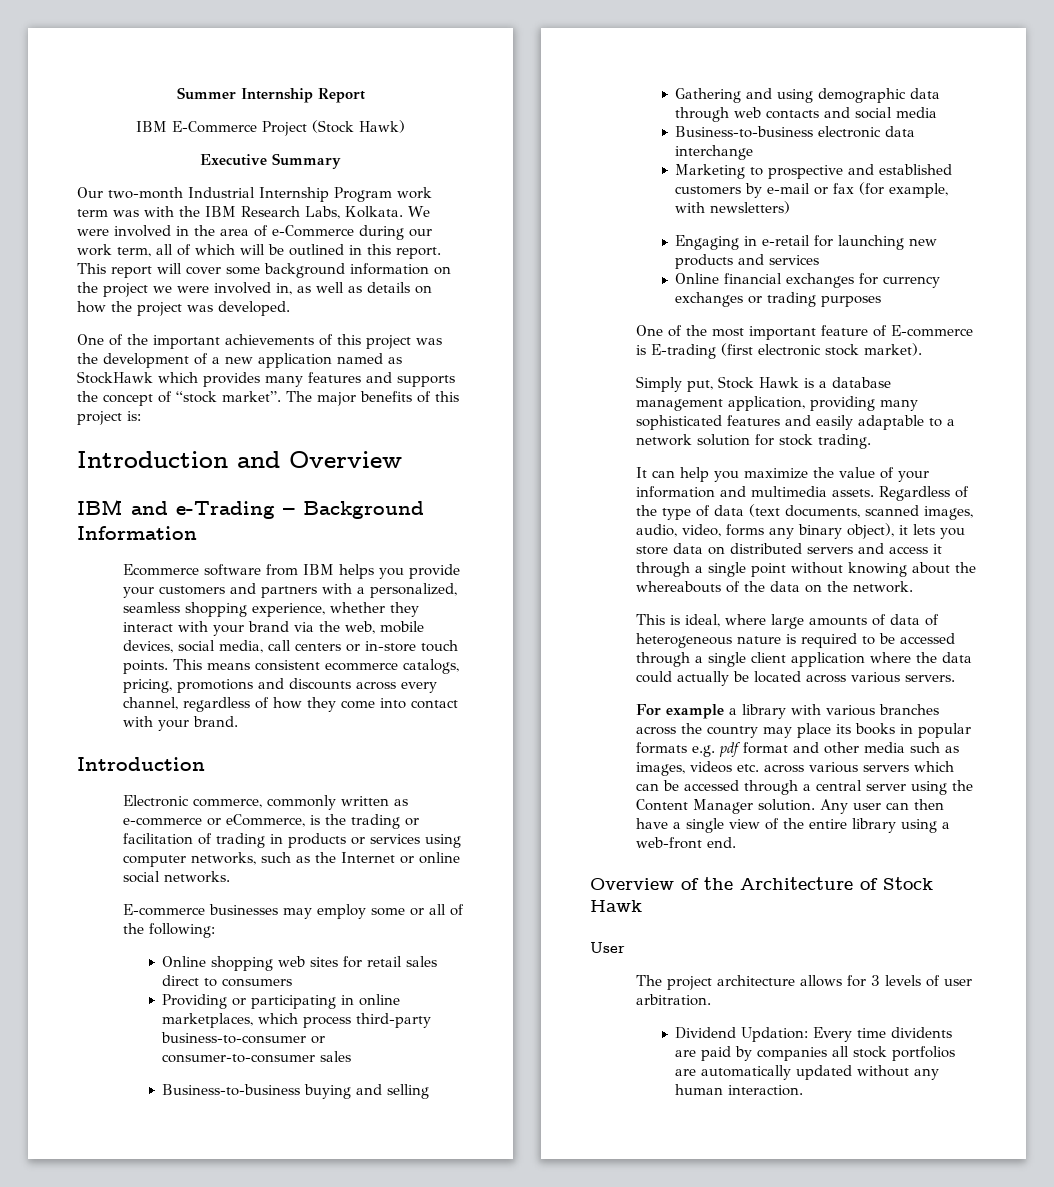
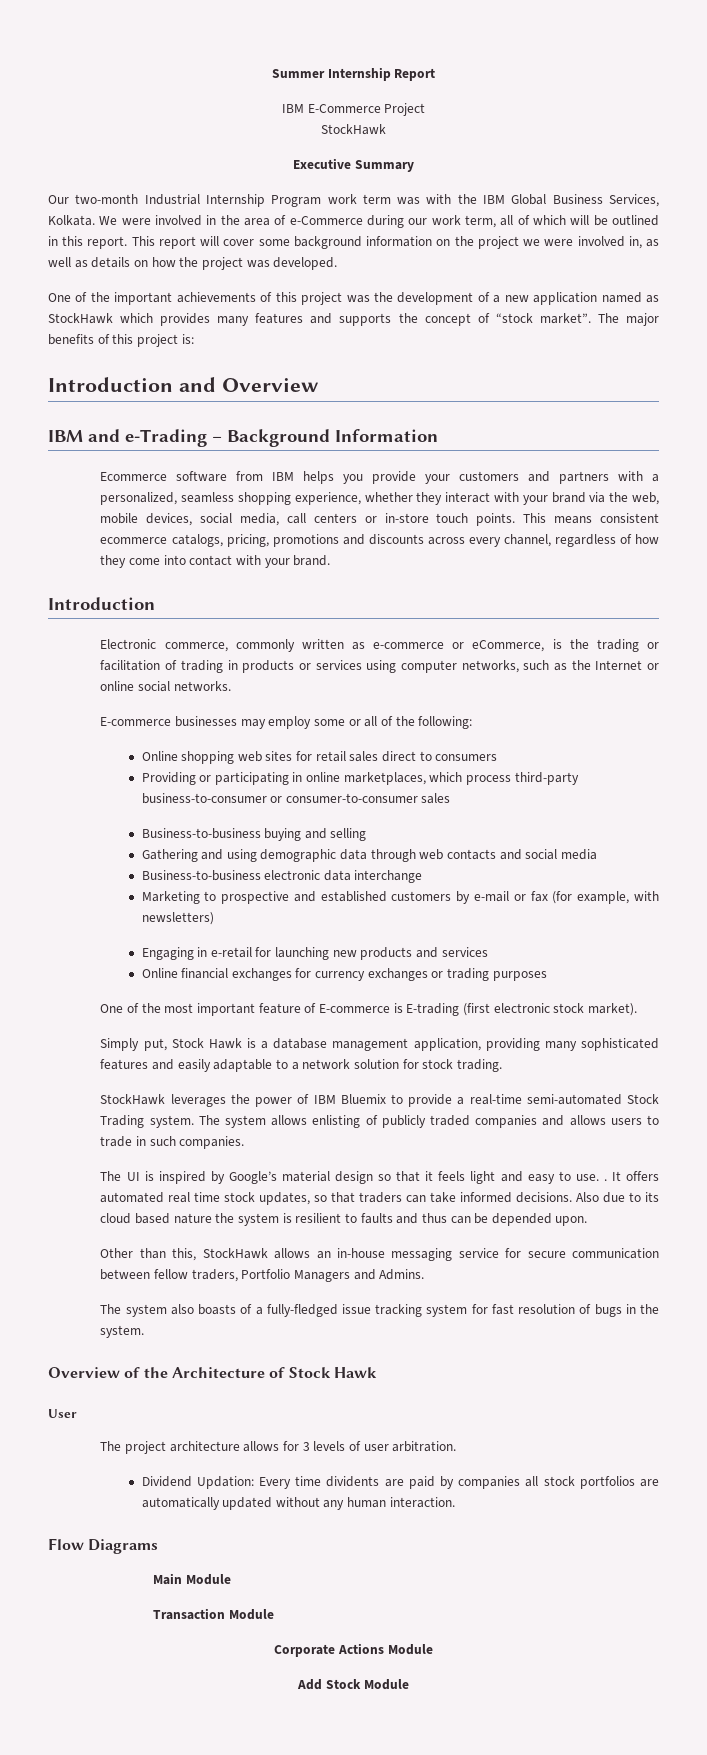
[312,120,405,133] (Stock Hawk) -> [321,124,386,135] // StockHawk
[241,206,340,219] Research Labs, -> [511,194,660,207] Global Business Services,
[635,467,929,482] [635,486,969,501] [635,504,973,520] [635,523,965,539] [635,543,942,555] [635,562,976,577] [635,581,913,593] [635,614,939,629] [635,633,955,648] [635,652,972,667] [635,671,955,686] [635,704,939,719] [635,723,971,738] [635,742,959,757] [635,761,954,776] [635,780,973,795] [635,799,944,814] [635,818,950,833] [635,837,736,849] It can help you maximize the value of your information and multimedia assets. Regardless of the type of data (text documents, scanned images, audio, video, forms any binary object), it lets you store data on distributed servers and access it through a single point without knowing about the whereabouts of the data on the network. // This is ideal, where large amounts of data of heterogeneous nature is required to be accessed through a single client application where the data could actually be located across various servers. // For example a library with various branches across the country may place its books in popular formats e.g. pdf format and other media such as images, videos etc. across various servers which can be accessed through a central server using the Content Manager solution. Any user can then have a single view of the entire library using a web-front end. -> [100,1094,659,1107] [100,1115,659,1128] [100,1136,245,1149] [100,1171,659,1184] [100,1192,659,1205] [100,1213,588,1226] [100,1248,660,1261] [100,1269,425,1282] [100,1304,660,1317] [100,1325,145,1338] StockHawk leverages the power of IBM Bluemix to provide a real-time semi-automated Stock Trading system. The system allows enlisting of publicly traded companies and allows users to trade in such companies. // The UI is inspired by Google’s material design so that it feels light and easy to use. . It offers automated real time stock updates, so that traders can take informed decisions. Also due to its cloud based nature the system is resilient to faults and thus can be depended upon. // Other than this, StockHawk allows an in-house messaging service for secure communication between fellow traders, Portfolio Managers and Admins. // The system also boasts of a fully-fledged issue tracking system for fast resolution of bugs in the system.
(804, 1090) none -> [48,1538,159,1554] [152,1573,231,1585] [152,1608,274,1620] [274,1643,433,1657] [297,1679,409,1690] // Flow Diagrams // Main Module // Transaction Module // Corporate Actions Module // Add Stock Module

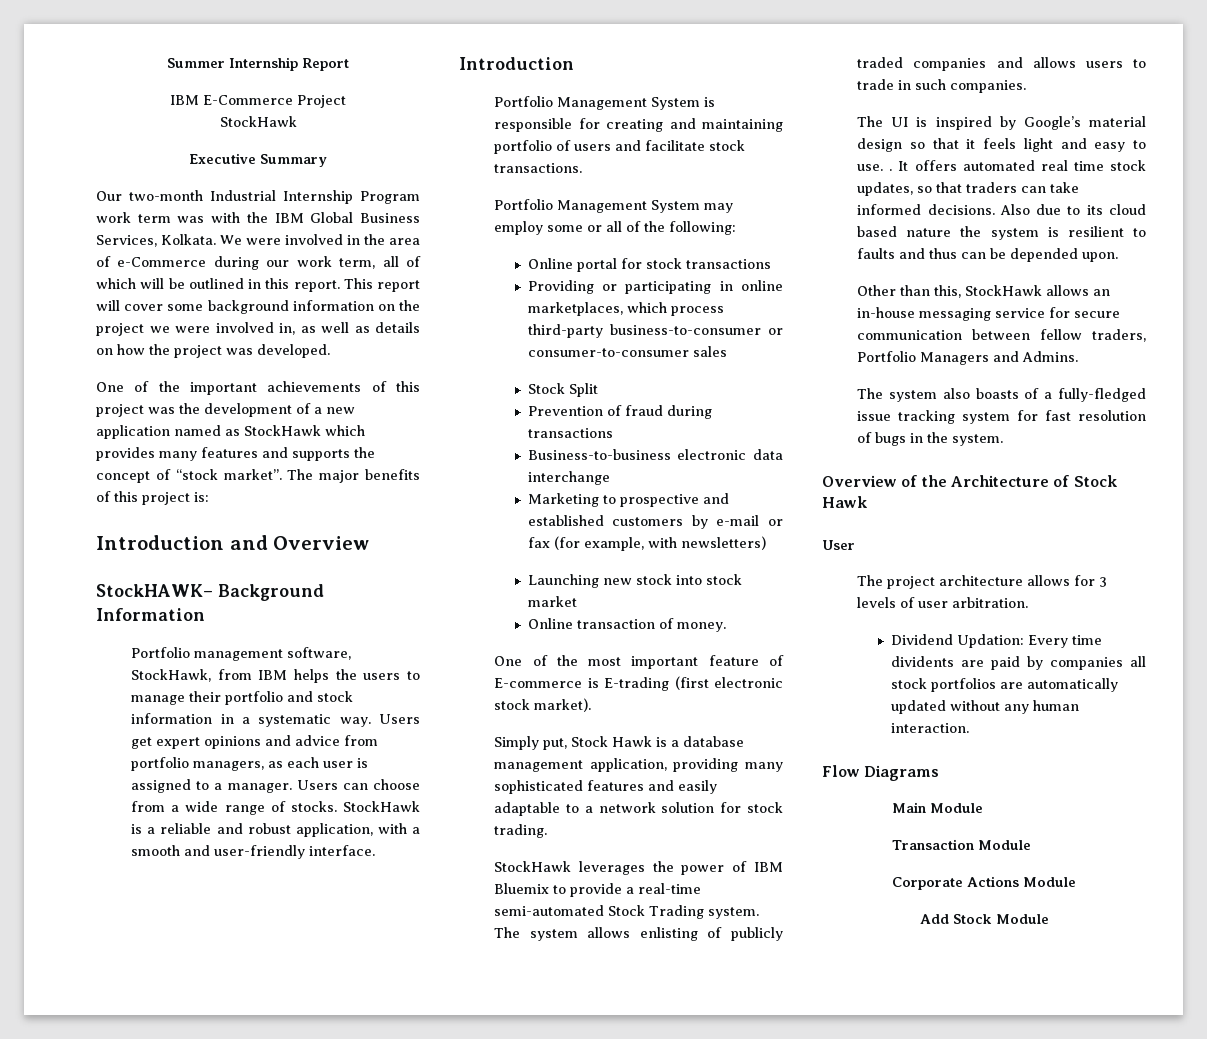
[48,429,438,447] [100,471,659,484] [100,492,660,505] [100,513,659,526] [100,534,659,547] [100,555,331,568] [48,597,155,610] [100,639,660,652] [100,660,659,673] [100,681,231,692] [100,716,238,727] IBM and e-Trading – Background Information // Ecommerce software from IBM helps you provide your customers and partners with a personalized, seamless shopping experience, whether they interact with your brand via the web, mobile devices, social media, call centers or in-store touch points. This means consistent ecommerce catalogs, pricing, promotions and discounts across every channel, regardless of how they come into contact with your brand. // Introduction // Electronic commerce, commonly written as e-commerce or eCommerce, is the trading or facilitation of trading in products or services using computer networks, such as the Internet or online social networks. // E-commerce businesses -> [96,584,324,601] [96,608,205,621] [131,647,352,661] [131,669,420,683] [131,691,354,705] [131,713,420,727] [131,735,379,749] [131,757,369,771] [131,779,420,793] [131,801,420,815] [131,823,420,837] [131,845,376,859] [459,57,574,70] [494,96,716,110] [494,118,783,132] [494,140,746,154] [494,163,583,173] [494,199,701,213] StockHAWK– Background Information // Portfolio management software, StockHawk, from IBM helps the users to manage their portfolio and stock information in a systematic way. Users get expert opinions and advice from portfolio managers, as each user is assigned to a manager. Users can choose from a wide range of stocks. StockHawk is a reliable and robust application, with a smooth and user-friendly interface. // Introduction // Portfolio Management System is responsible for creating and maintaining portfolio of users and facilitate stock transactions. // Portfolio Management System
[181,751,498,764] shopping web sites for retail sales direct to consumers -> [576,258,771,272] portal for stock transactions
[141,828,367,841] [141,849,597,862] Business-to-business buying and selling // Gathering and using demographic data through web contacts and social media -> [527,383,598,397] [527,405,712,419] [527,428,613,438] Stock Split // Prevention of fraud during transactions
[141,947,488,960] [141,968,547,981] Engaging in e-retail for launching new products and services // Online financial exchanges for currency exchanges or trading purposes -> [527,574,742,588] [527,596,577,607] [527,618,726,632] Launching new stock into stock market // Online transaction of money.

